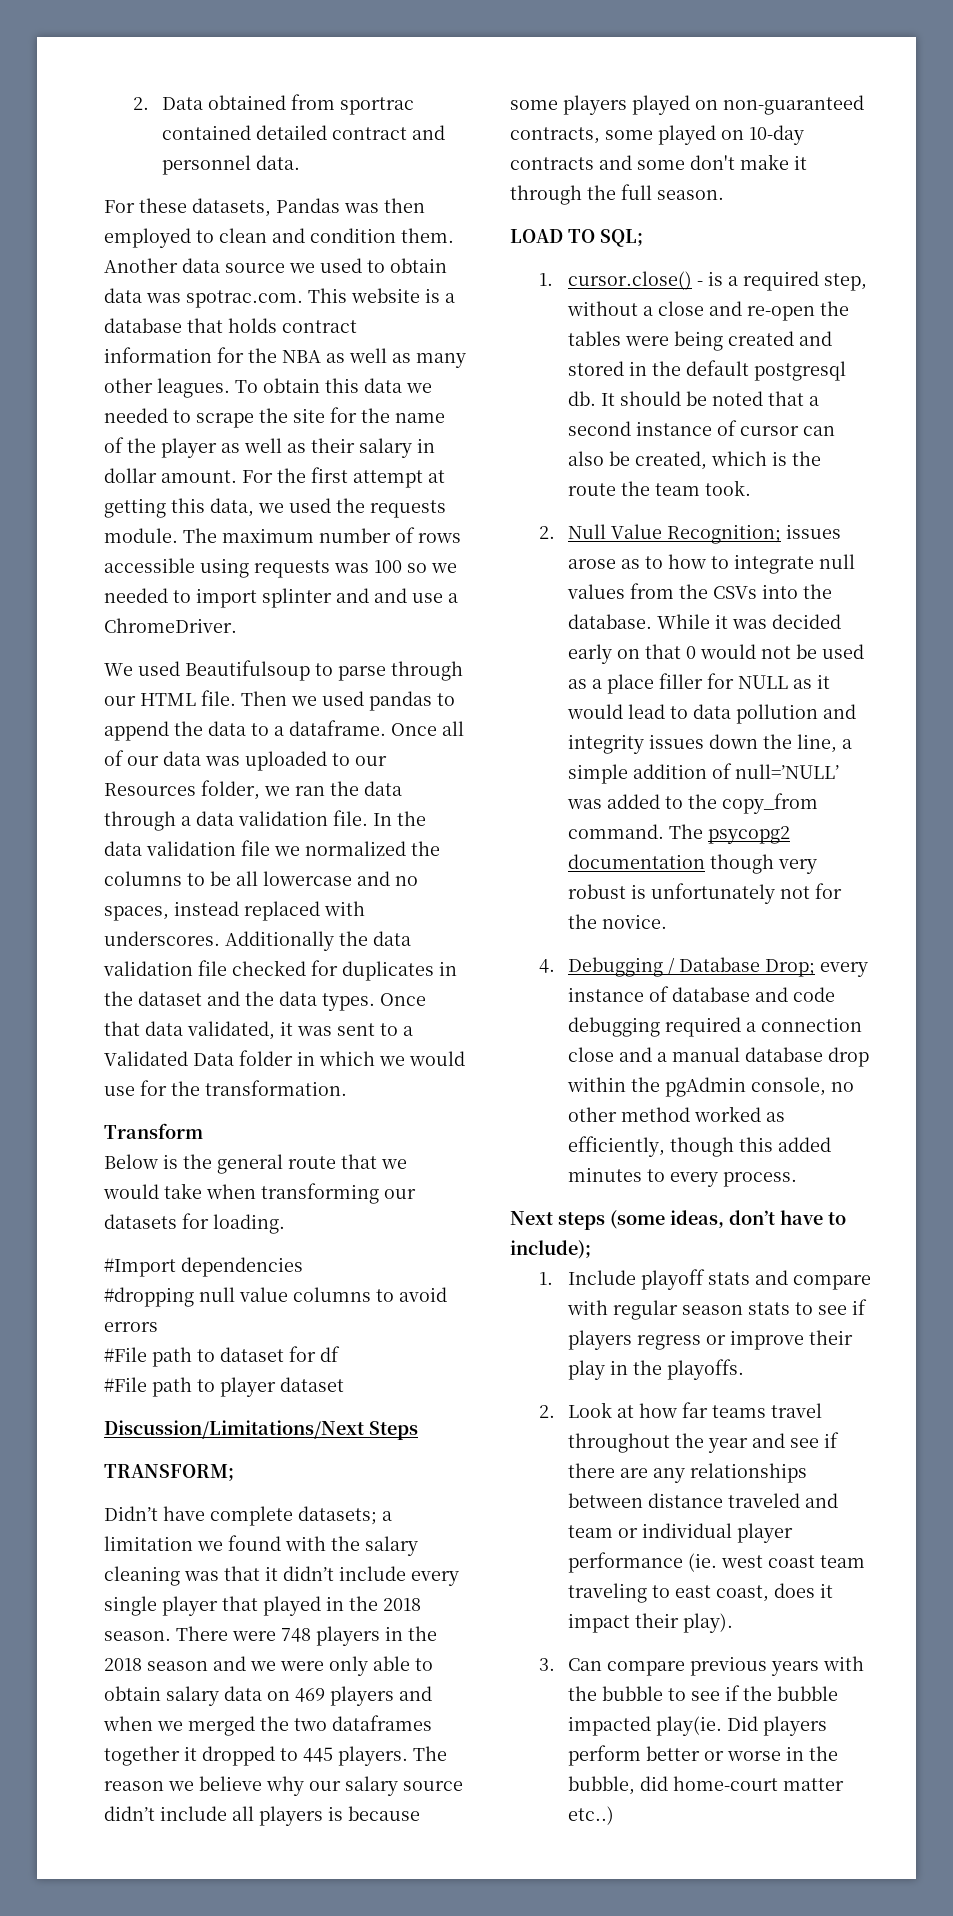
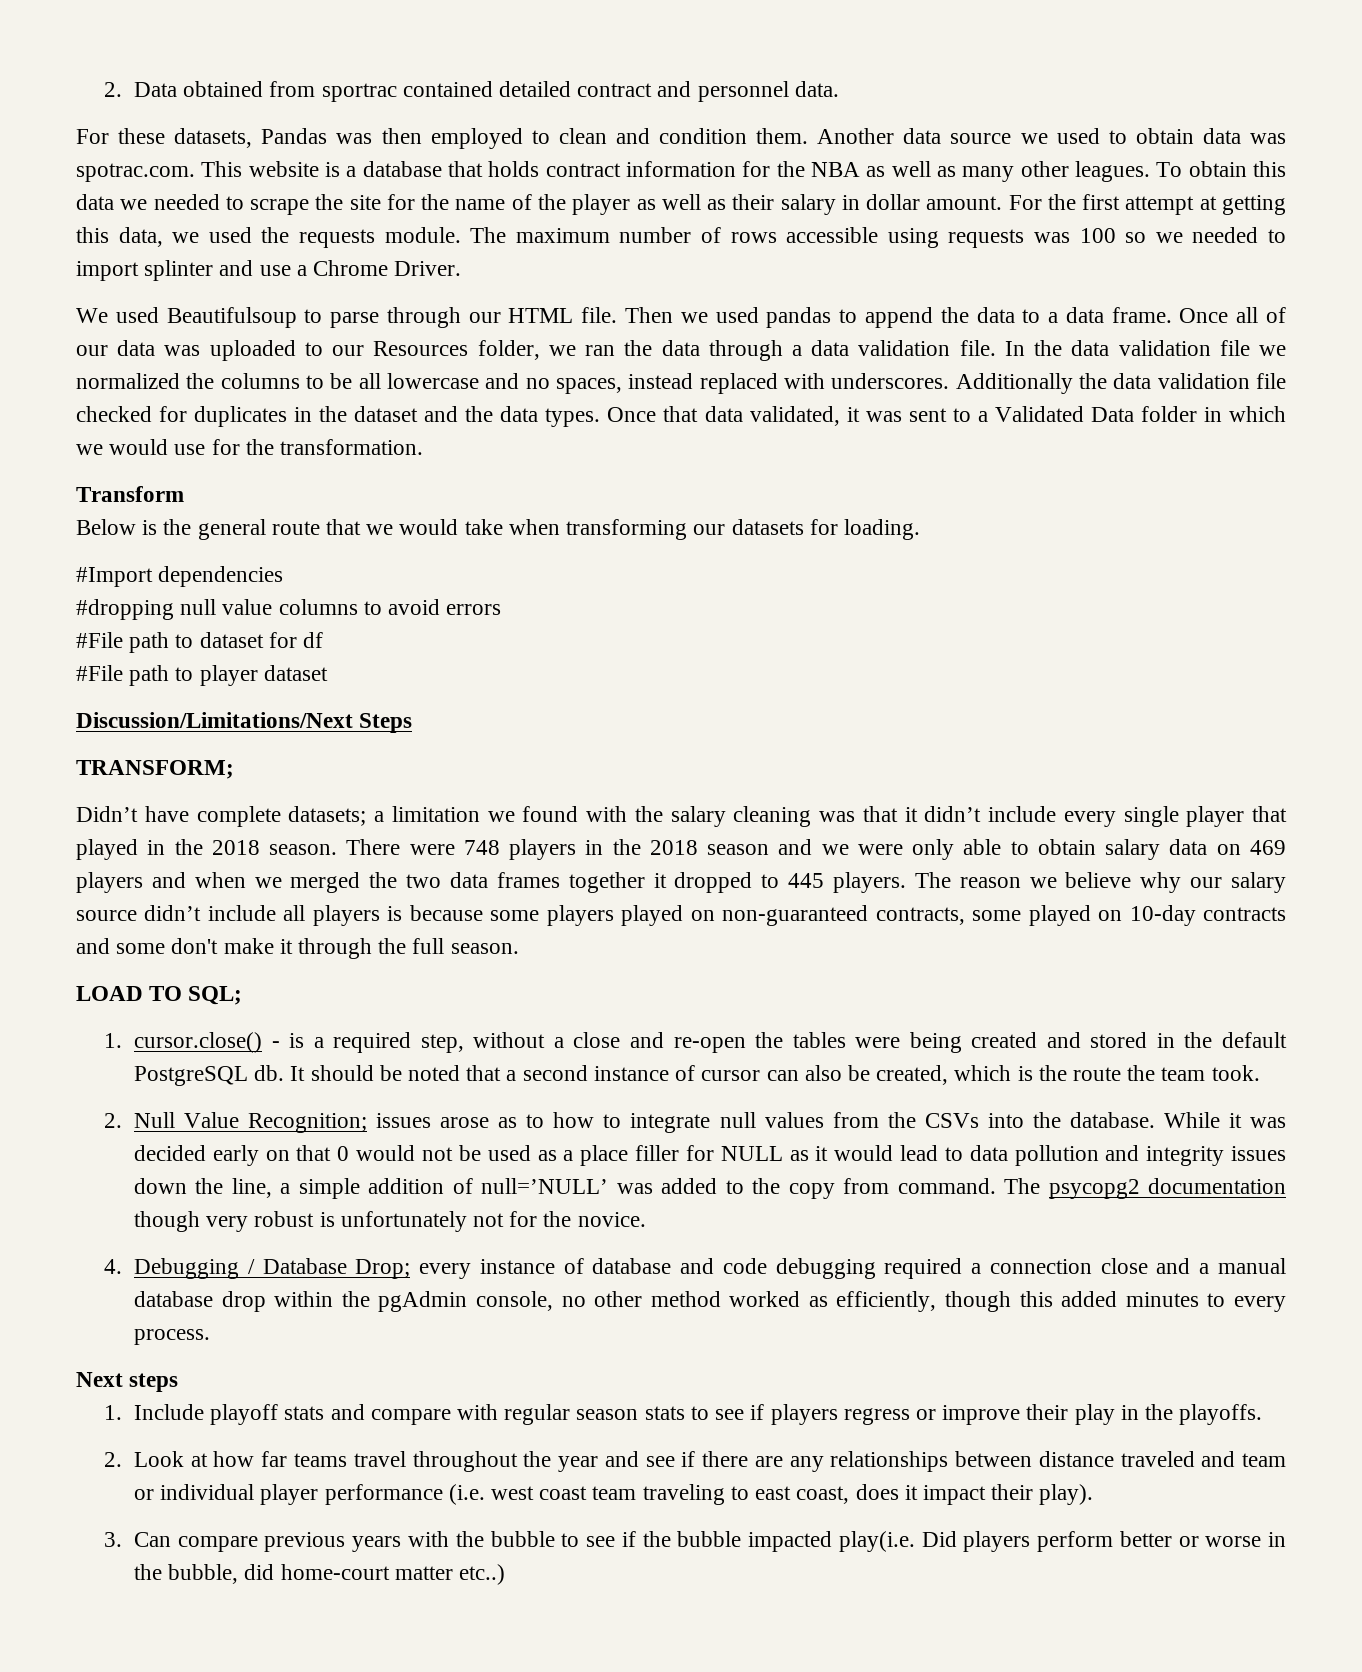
[374,588,407,603] and -> (254, 268) none
[104,618,237,633] ChromeDriver. -> [313,260,462,276] Chrome Driver.
[289,720,386,736] dataframe. -> [1065,307,1172,323] data frame.
[332,1715,432,1731] dataframes -> [449,872,560,888] data frames
[753,361,846,381] postgresql -> [133,1066,248,1086] PostgreSQL
[721,793,818,814] copy_from -> [788,1178,890,1199] copy from
[610,1210,846,1229] [510,1240,591,1259] (some ideas, don’t have to include); -> (179, 1382) none
[687,1553,717,1572] (ie. -> [448,1484,485,1505] (i.e.
[655,1716,722,1736] play(ie. -> [838,1531,915,1552] play(i.e.

